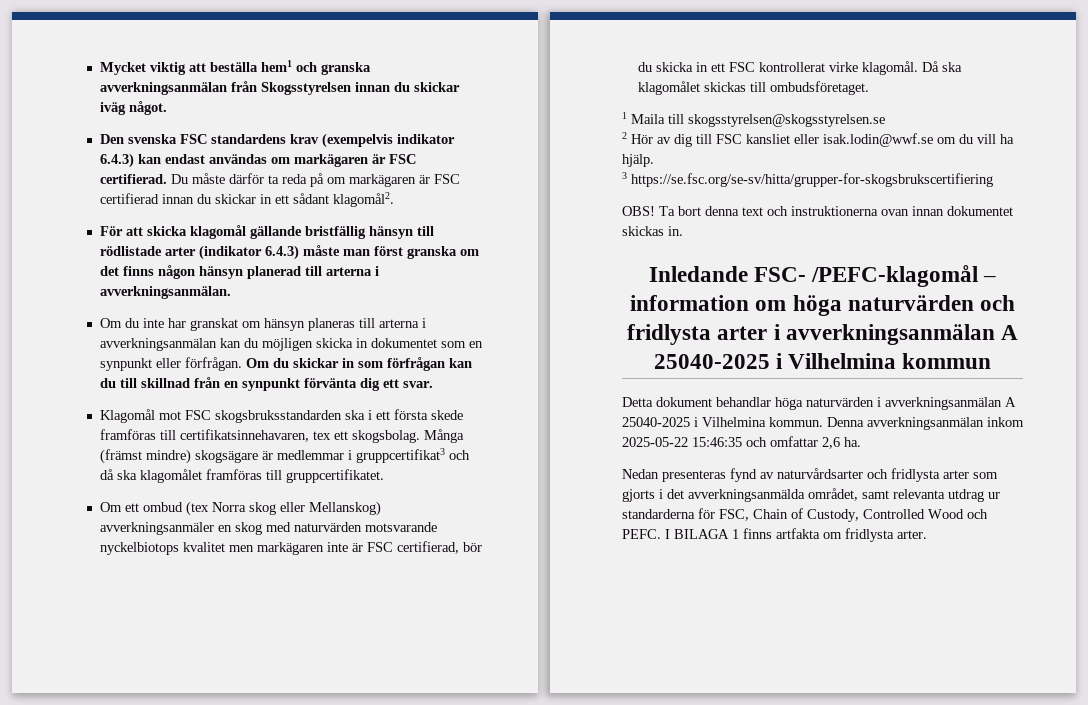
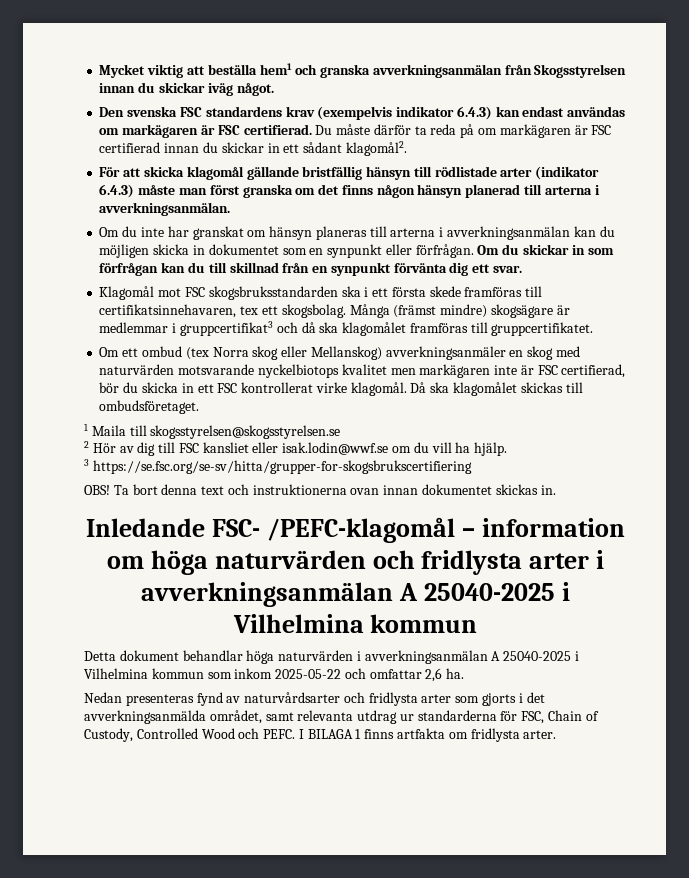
[769,417,984,430] kommun. Denna avverkningsanmälan -> [151,668,232,679] kommun som
[692,437,742,447] 15:46:35 -> (342, 674) none

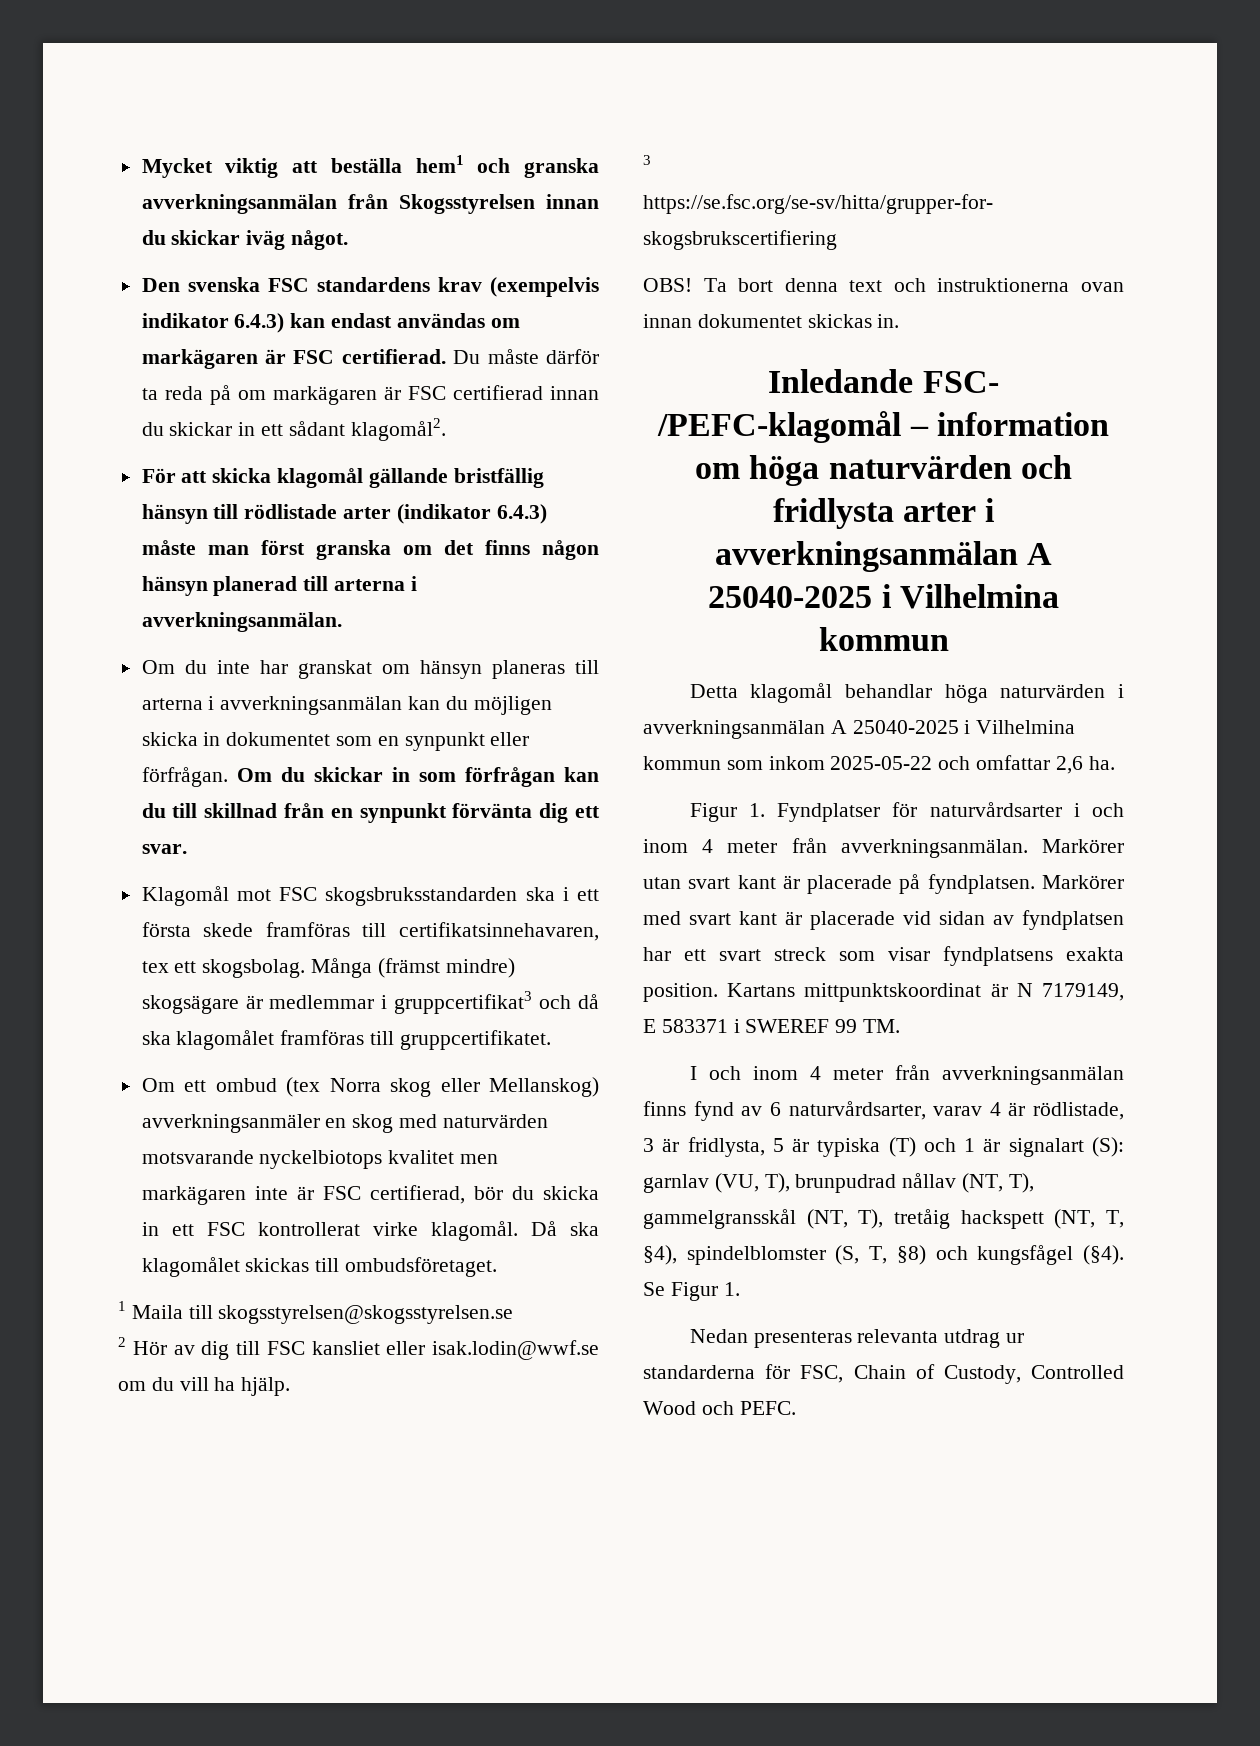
[119,650,179,661] dokument -> [750,683,833,703] klagomål
[84,692,545,706] [84,710,294,724] Nedan presenteras fynd av naturvårdsarter och fridlysta arter som gjorts i det avverkningsanmälda området, samt -> [689,802,1124,822] [643,838,1124,858] [643,874,1124,894] [643,910,1124,930] [643,946,1124,966] [643,983,1124,1002] [643,1019,901,1033] [689,1065,1124,1085] [643,1101,1124,1121] [643,1137,1124,1157] [643,1173,1034,1193] [643,1209,1124,1229] [643,1245,1124,1265] [643,1282,740,1301] [689,1329,852,1348] Figur 1. Fyndplatser för naturvårdsarter i och inom 4 meter från avverkningsanmälan. Markörer utan svart kant är placerade på fyndplatsen. Markörer med svart kant är placerade vid sidan av fyndplatsen har ett svart streck som visar fyndplatsens exakta position. Kartans mittpunktskoordinat är N 7179149, E 583371 i SWEREF 99 TM. // I och inom 4 meter från avverkningsanmälan finns fynd av 6 naturvårdsarter, varav 4 är rödlistade, 3 är fridlysta, 5 är typiska (T) och 1 är signalart (S): garnlav (VU, T), brunpudrad nållav (NT, T), gammelgransskål (NT, T), tretåig hackspett (NT, T, §4), spindelblomster (S, T, §8) och kungsfågel (§4). Se Figur 1. // Nedan presenteras
[298,728,557,742] I BILAGA 1 finns artfakta om fridlysta arter. -> (796, 1408) none

